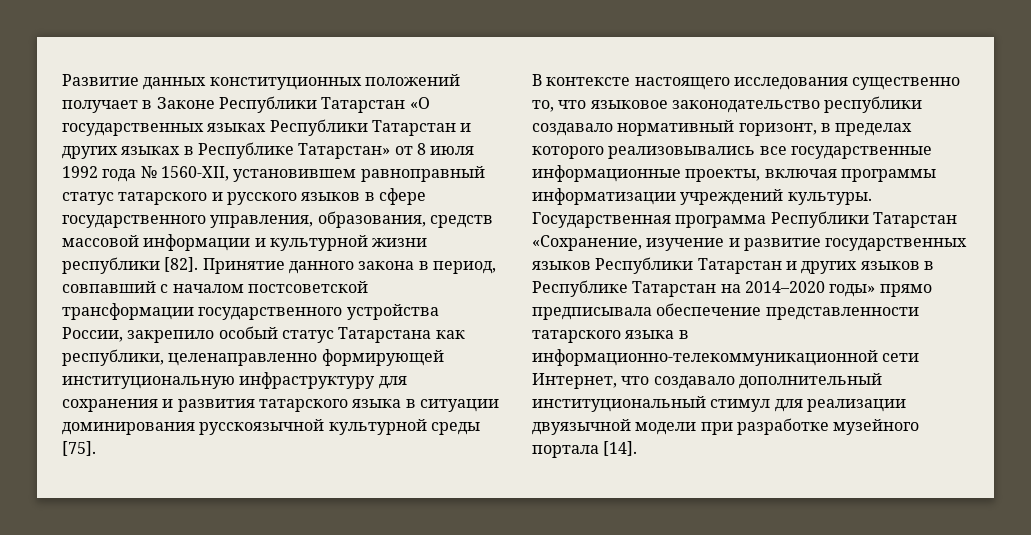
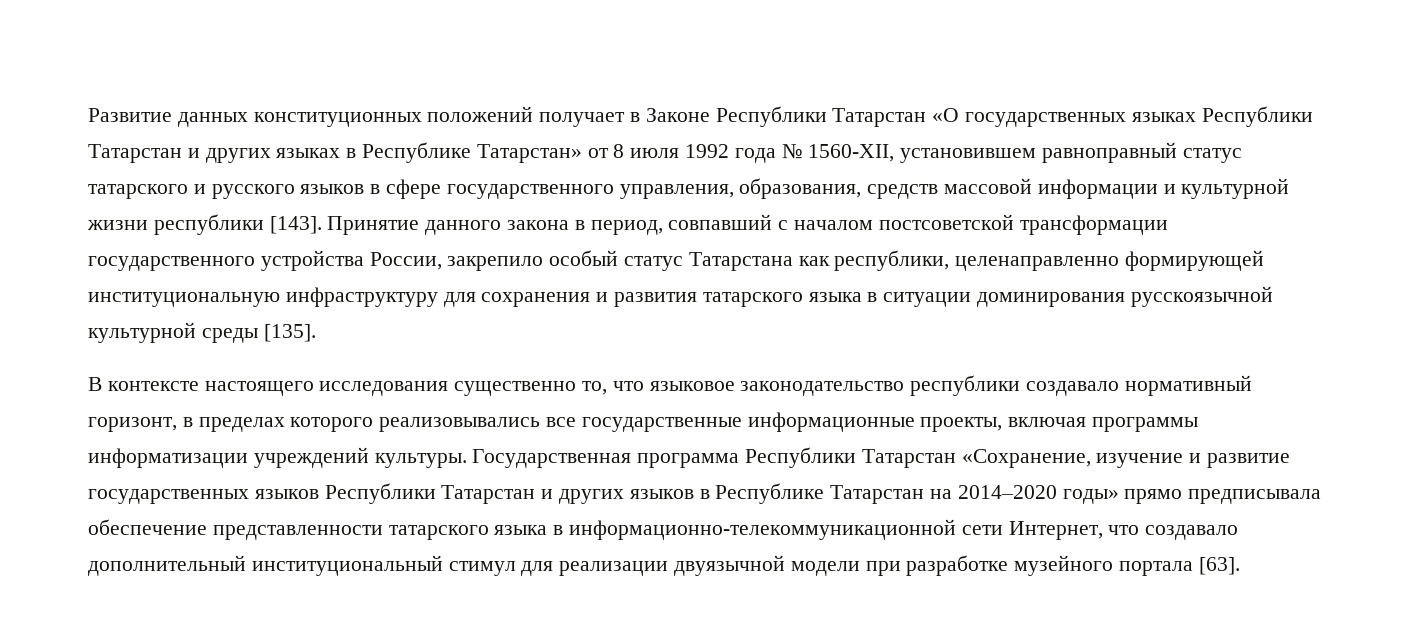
[164,257,199,272] [82]. -> [269,216,322,234] [143].
[62,441,96,456] [75]. -> [263,324,316,342] [135].
[603,441,638,456] [14]. -> [1198,557,1240,575] [63].

